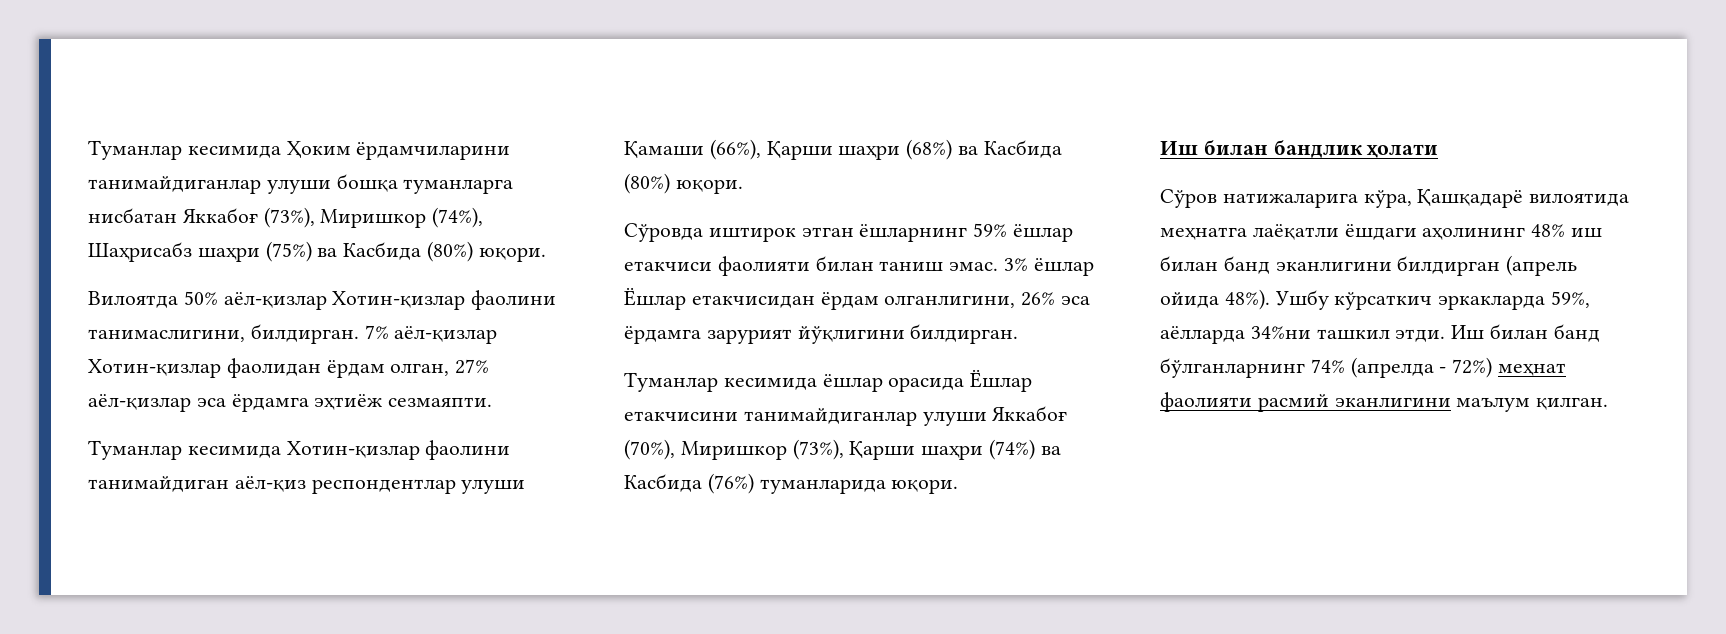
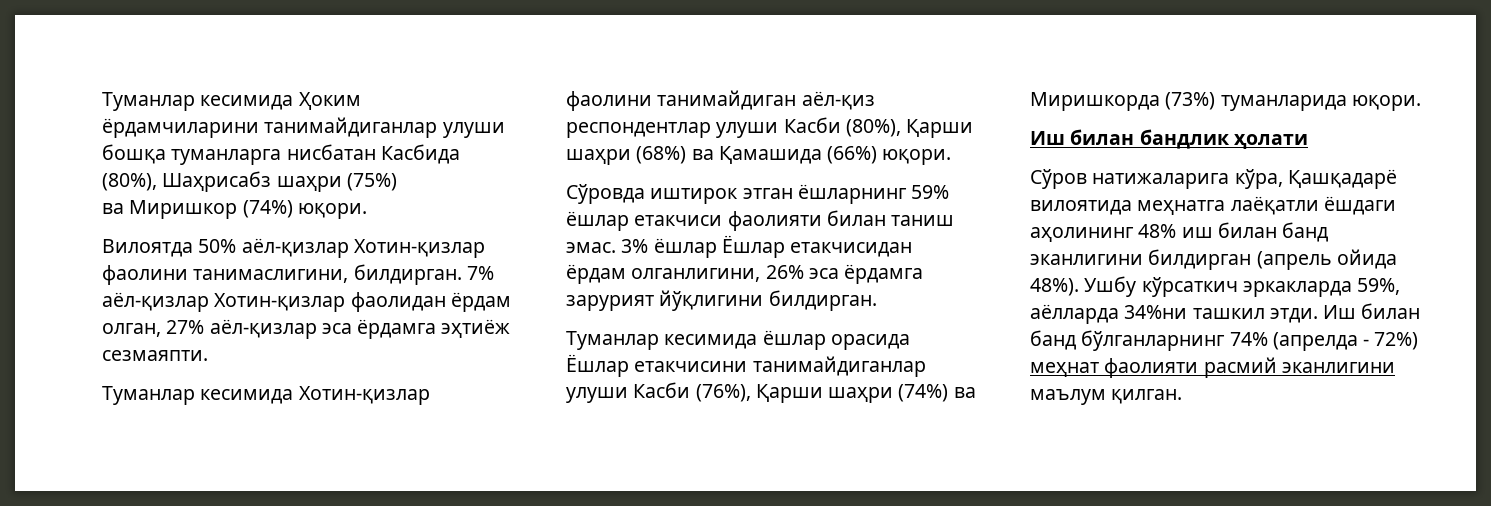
[182,207,484,228] Яккабоғ (73%), Миришкор (74%), -> [380,144,460,164] [102,173,157,191] Касбида (80%),
[317,241,474,262] ва Касбида (80%) -> [102,200,293,219] // ва Миришкор (74%)
[624,139,761,160] Қамаши (66%), -> [783,117,901,137] Касби (80%),
[983,140,1062,158] [624,173,670,194] Касбида (80%) -> [718,146,878,164] Қамашида (66%)
[992,406,1068,421] [624,439,844,460] Яккабоғ (70%), Миришкор (73%), -> [633,382,751,402] Касби (76%),
[624,473,754,494] Касбида (76%) -> [1030,92,1216,111] Миришкорда (73%)

